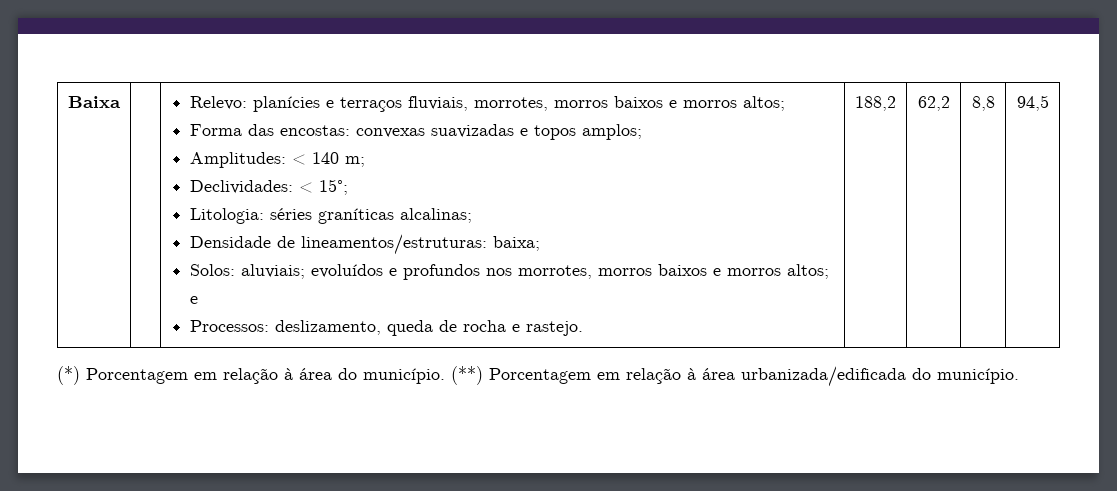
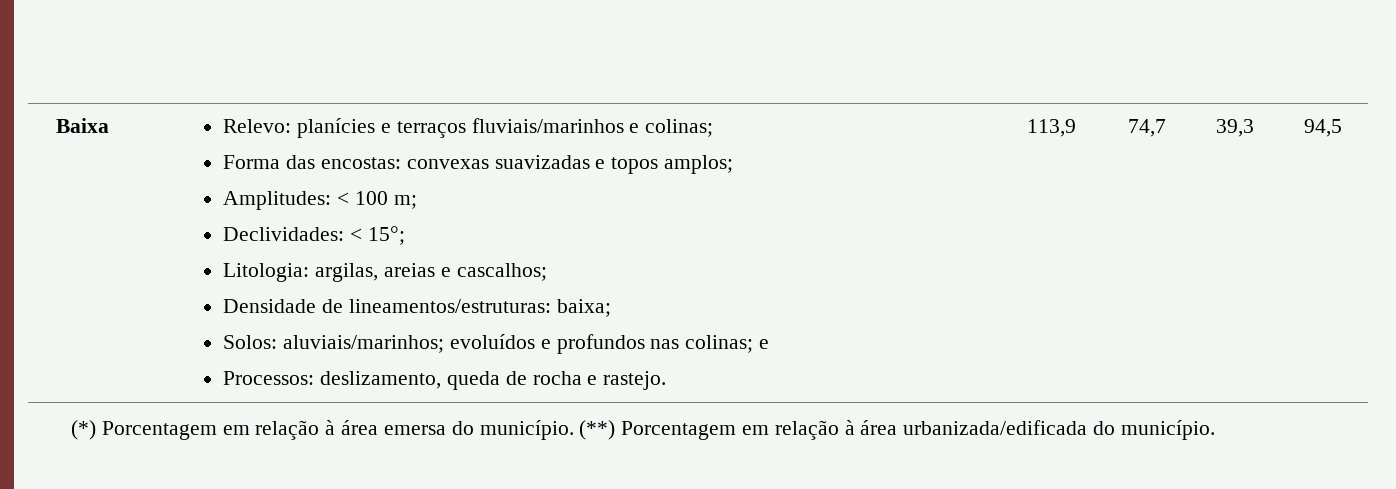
[407,96,785,111] fluviais, morrotes, morros baixos e morros altos; -> [471,118,714,137] fluviais/marinhos e colinas;
[311,152,339,164] 140 -> [354,191,388,205] 100
[269,208,472,224] séries graníticas alcalinas; -> [315,263,547,282] argilas, areias e cascalhos;
[240,264,305,279] aluviais; -> [283,335,445,353] aluviais/marinhos;
[485,264,829,279] nos morrotes, morros baixos e morros altos; -> [650,335,754,353] nas colinas;
[855,96,896,111] [917,96,950,111] [971,96,995,111] 188,2 | 62,2 | 8,8 -> [1026,119,1076,137] [1127,119,1166,137] [1215,119,1254,137] 113,9 | 74,7 | 39,3
(332, 374) none -> [383,425,446,435] emersa

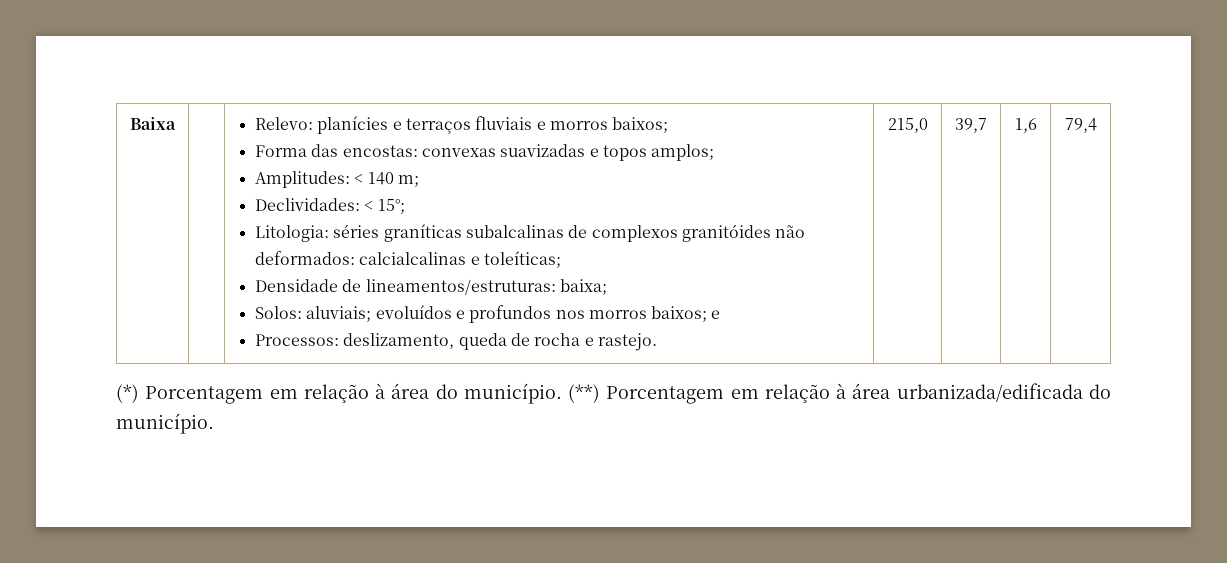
[471,118,714,137] fluviais/marinhos e colinas; -> [475,116,669,133] fluviais e morros baixos;
[354,191,388,205] 100 -> [367,172,394,185] 140
[315,263,547,282] argilas, areias e cascalhos; -> [333,224,806,242] [254,251,561,268] séries graníticas subalcalinas de complexos granitóides não deformados: calcialcalinas e toleíticas;
[283,335,445,353] aluviais/marinhos; -> [306,306,372,322] aluviais;
[650,335,754,353] nas colinas; -> [555,306,708,322] nos morros baixos;
[1026,119,1076,137] [1127,119,1166,137] [1215,119,1254,137] [1304,119,1342,137] 113,9 | 74,7 | 39,3 | 94,5 -> [887,118,928,133] [955,118,987,133] [1014,118,1037,133] [1064,118,1097,133] 215,0 | 39,7 | 1,6 | 79,4
[383,425,446,435] emersa -> (430, 391) none

